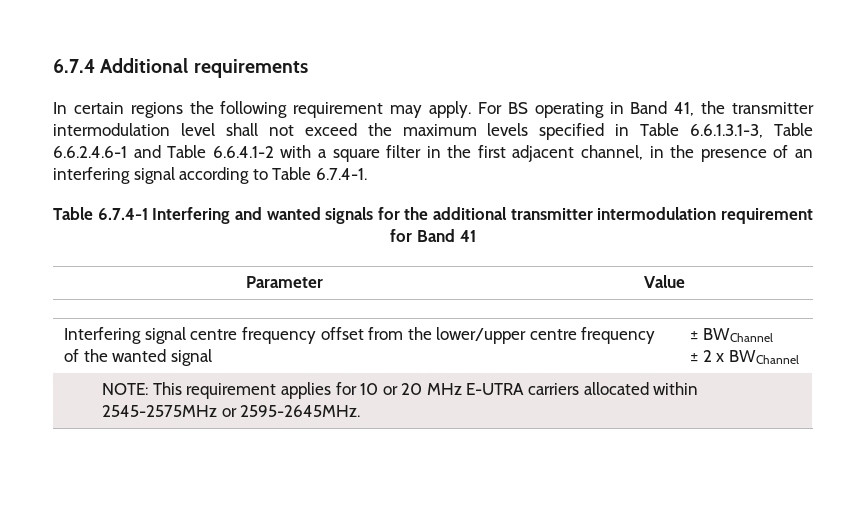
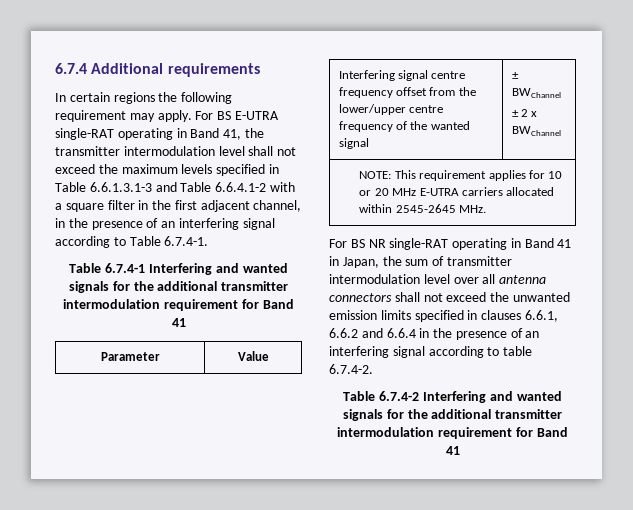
(528, 108) none -> [234,111,279,120] [55,128,114,140] E-UTRA single-RAT
[690,123,814,138] [53,146,127,158] 6.6.1.3.1-3, Table 6.6.2.4.6-1 -> [89,182,152,192] 6.6.1.3.1-3
[102,405,361,417] 2545-2575MHz or 2595-2645MHz. -> [395,204,487,213] [329,238,572,250] [329,256,512,268] [329,274,547,284] [329,292,570,302] [329,310,558,322] [329,328,540,340] [329,346,533,358] [329,364,373,374] [343,391,562,403] [342,409,563,421] [337,427,568,439] [445,446,460,455] 2545-2645 MHz. // For BS NR single-RAT operating in Band 41 in Japan, the sum of transmitter intermodulation level over all antenna connectors shall not exceed the unwanted emission limits specified in clauses 6.6.1, 6.6.2 and 6.6.4 in the presence of an interfering signal according to table 6.7.4-2. // Table 6.7.4-2 Interfering and wanted signals for the additional transmitter intermodulation requirement for Band 41

